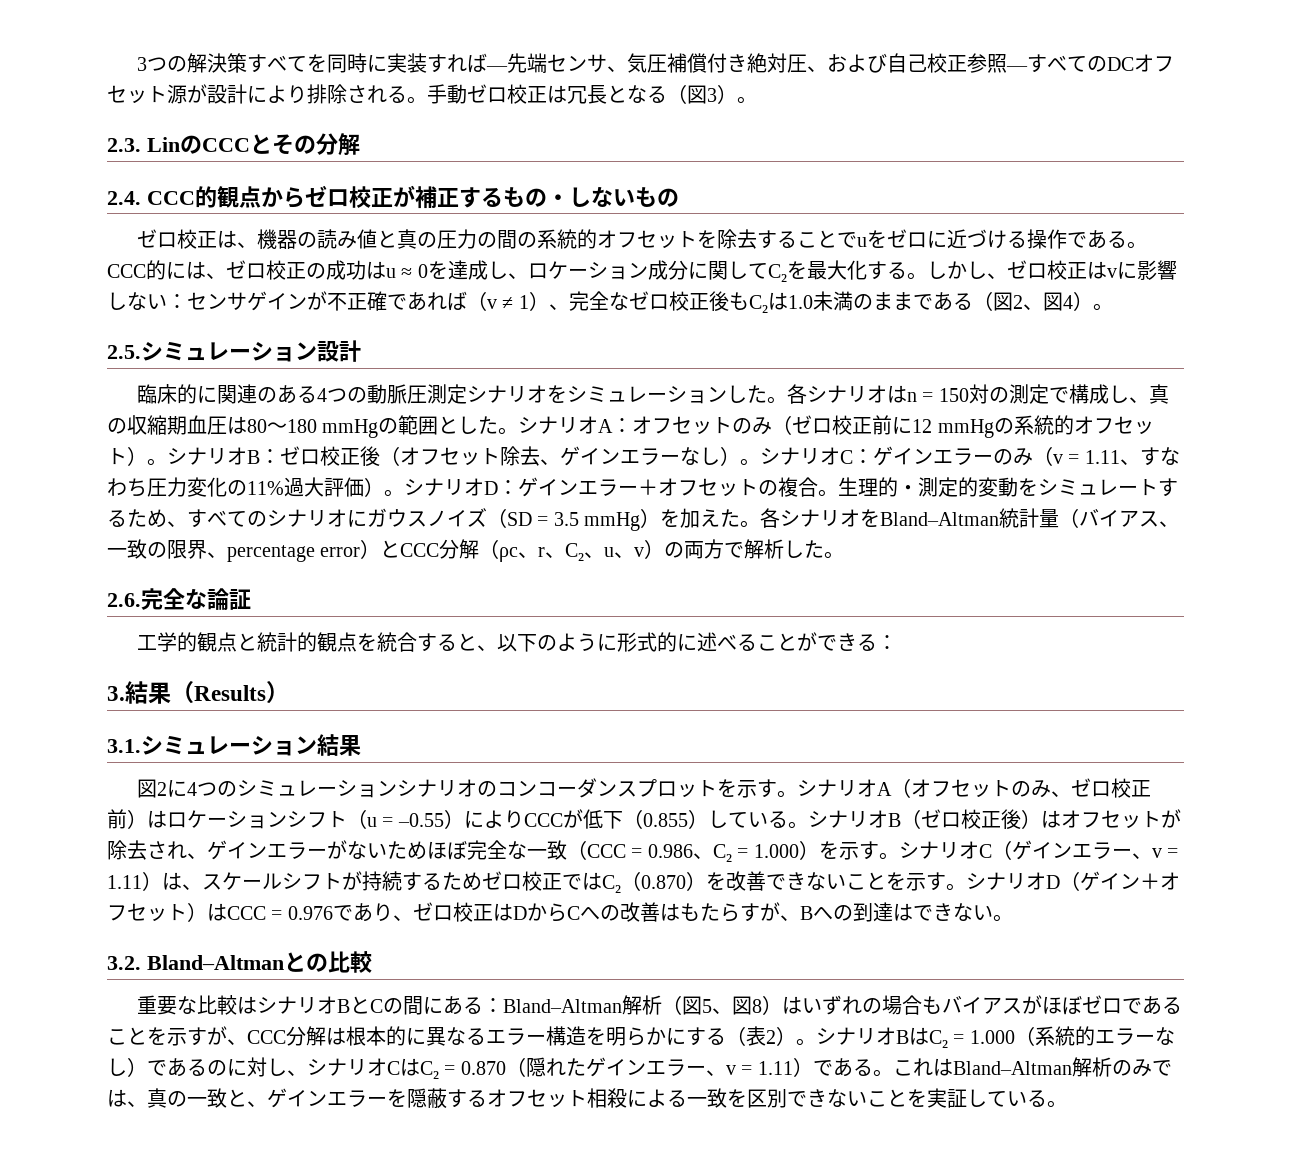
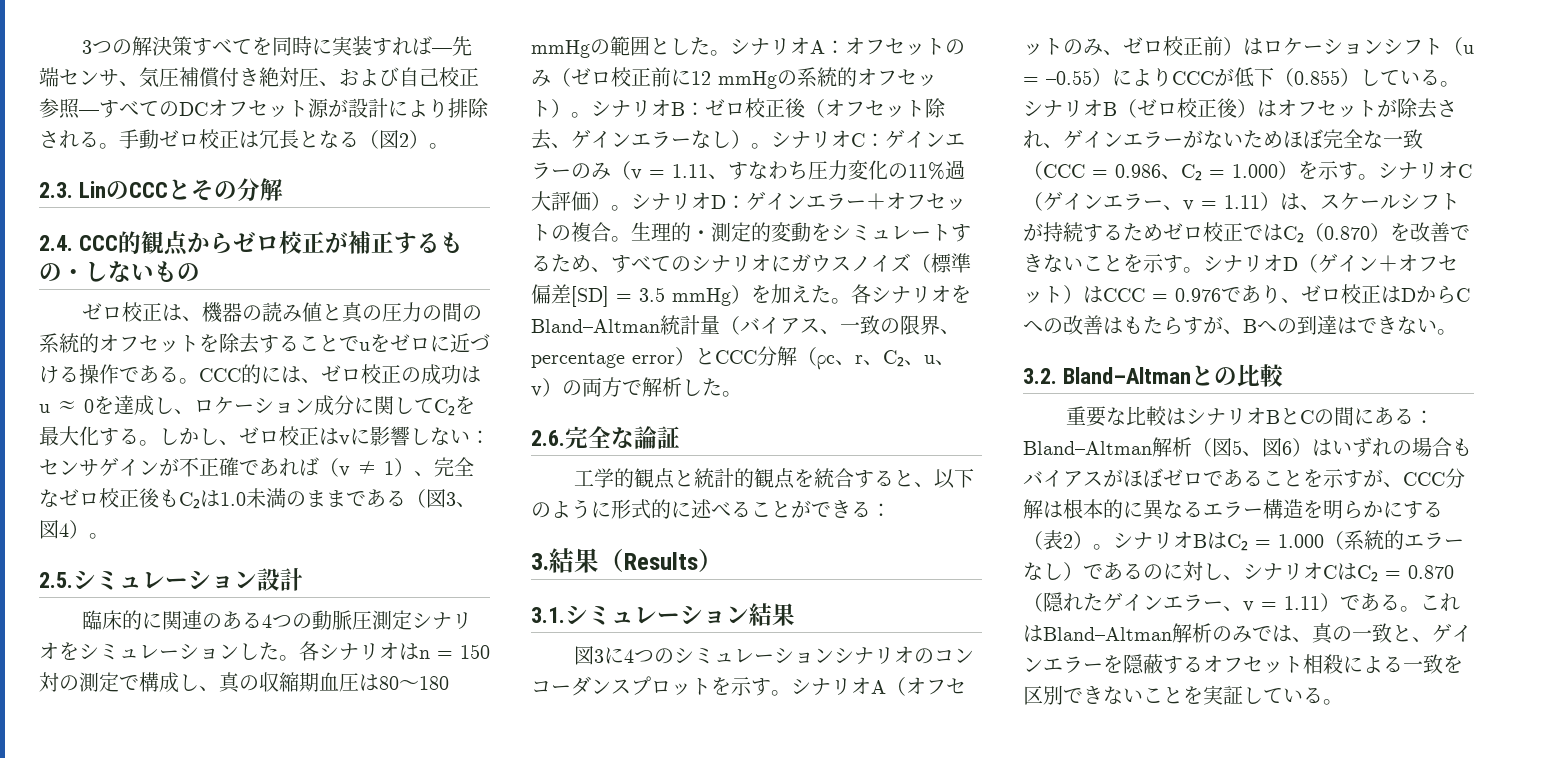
[707,88,717,102] 3 -> [399,133,409,147] 2
[1012,295,1023,309] 2 -> [446,492,456,506] 3
[507,512,532,526] SD -> [931,253,971,273] [531,284,609,307] 標準偏差[SD]
[156,782,167,796] 2 -> [593,649,604,663] 3
[751,999,762,1013] 8 -> [1282,441,1292,455] 6

